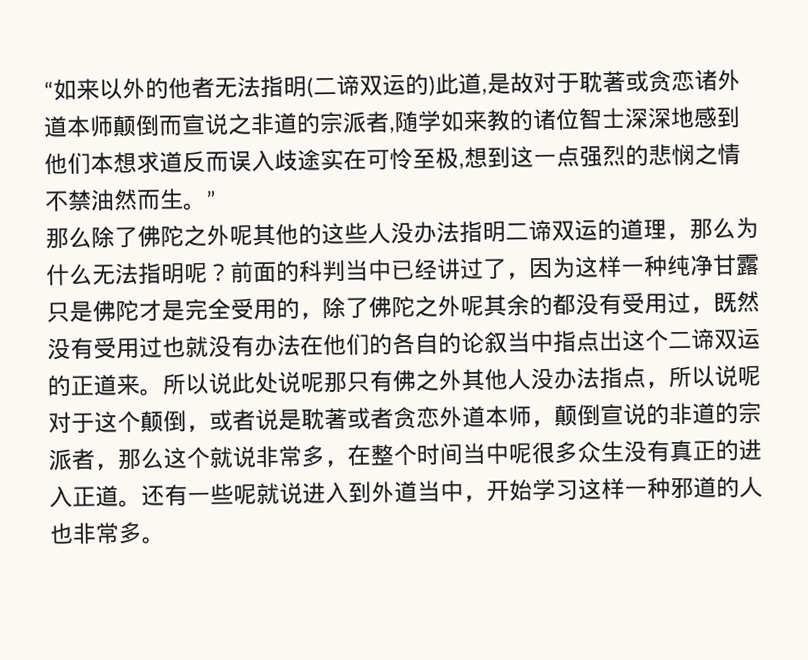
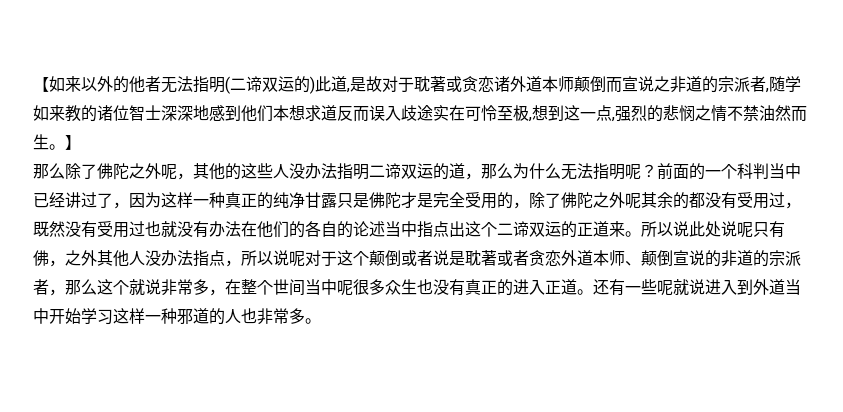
[43,81,54,99] “ -> [33,77,49,92] 【
(580, 156) none -> [611,117,615,122] ,
[205,190,217,207] ” -> [65,135,81,150] 】
(253, 235) none -> [177,173,193,180] ，
[643,219,667,240] 理 -> (465, 171) none
(300, 271) none -> [705,164,737,179] 一个
(668, 266) none -> [225,192,273,209] 真正的
[484,331,508,354] 叙 -> [369,221,385,237] 述
[323,369,416,394] 那只有佛 -> [753,221,785,238] [33,250,65,267] 只有佛，
[186,424,210,433] ， -> (401, 258) none
[531,419,555,428] ， -> [625,261,641,266] 、
[416,443,440,465] 时 -> [273,279,289,295] 世
(624, 451) none -> [417,279,433,295] 也
[463,494,487,503] ， -> (49, 316) none

